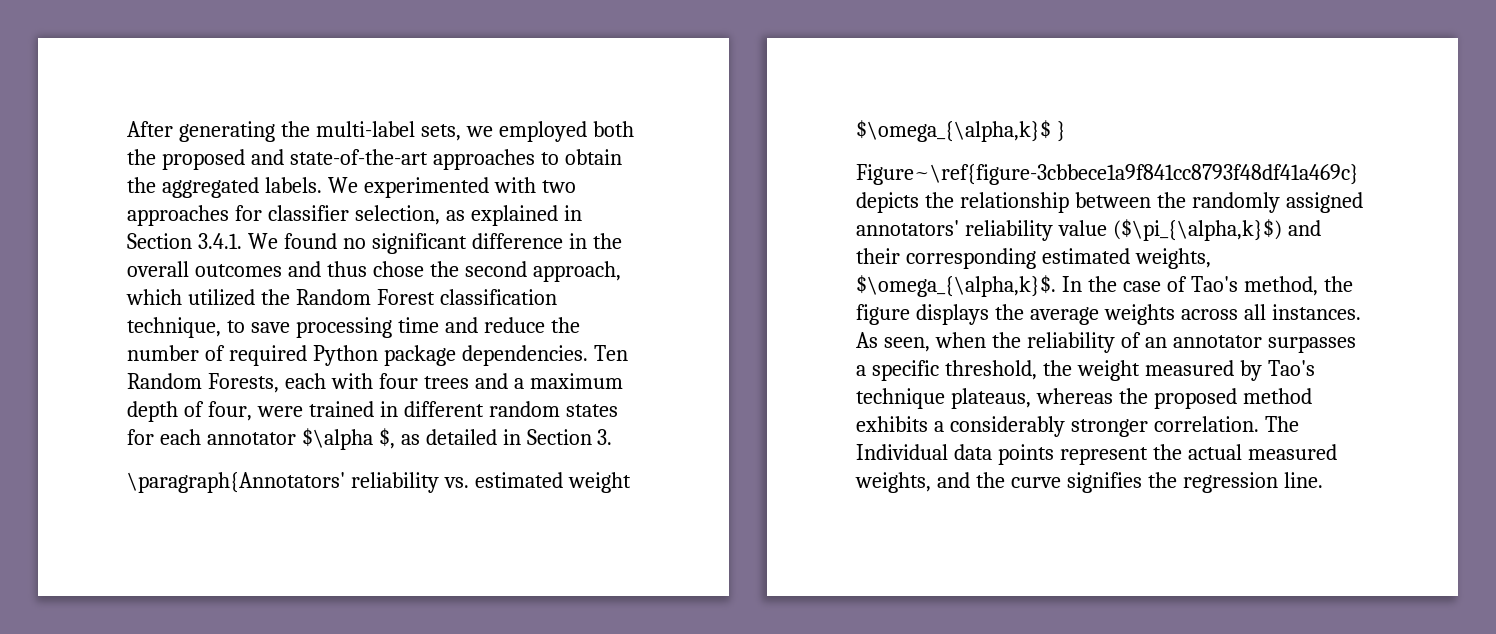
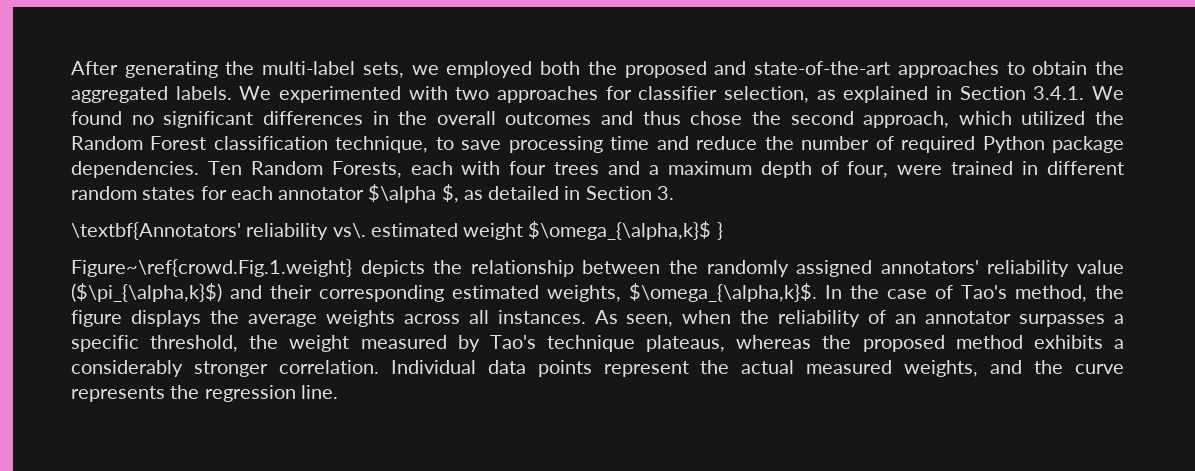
[471,233,563,249] difference -> [262,111,363,125] differences
[127,472,469,493] \paragraph{Annotators' reliability vs. -> [71,222,366,240] \textbf{Annotators' reliability vs\.
[856,164,1359,185] Figure~\ref{figure-3cbbece1a9f841cc8793f48df41a469c} -> [71,259,352,277] Figure~\ref{crowd.Fig.1.weight}
[1264,416,1299,432] The -> (379, 367) none
[1066,472,1142,493] signifies -> [71,386,165,402] represents

